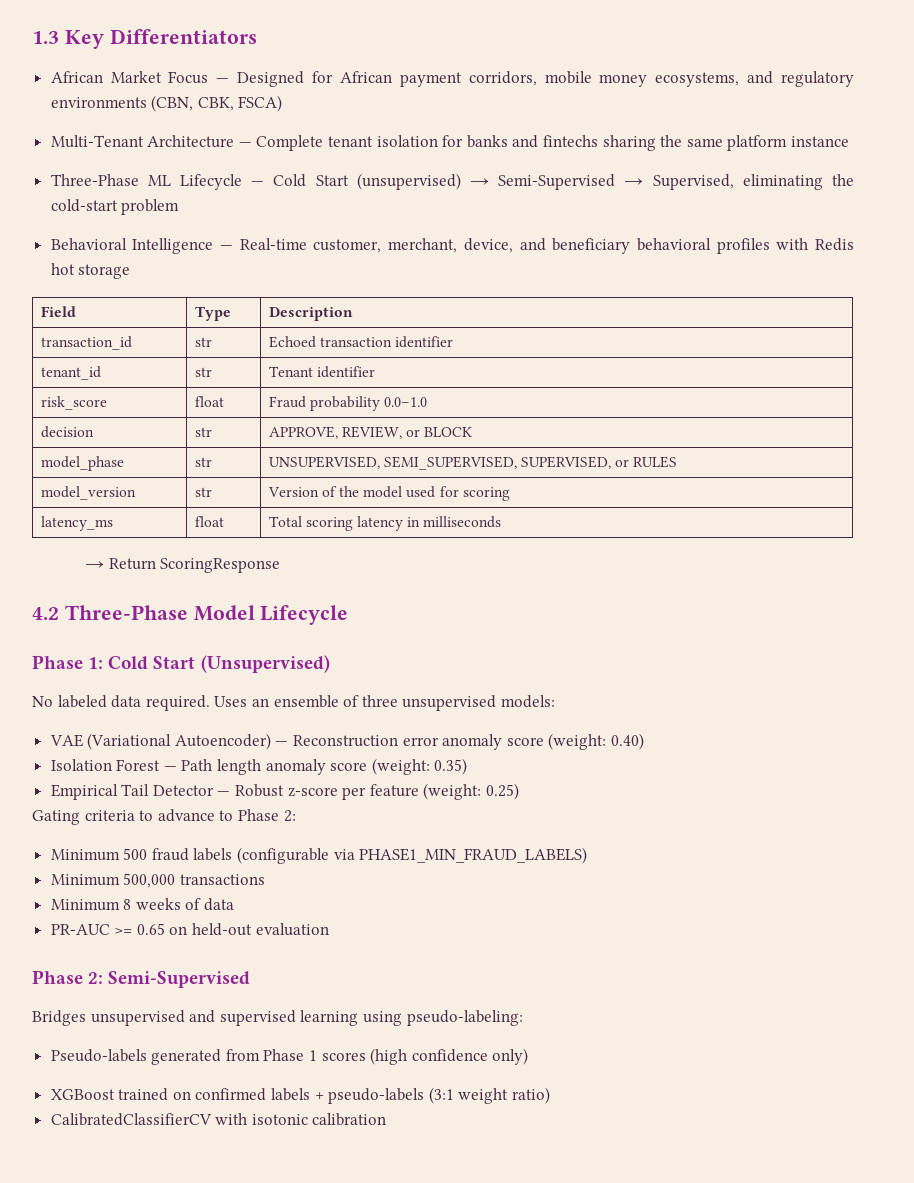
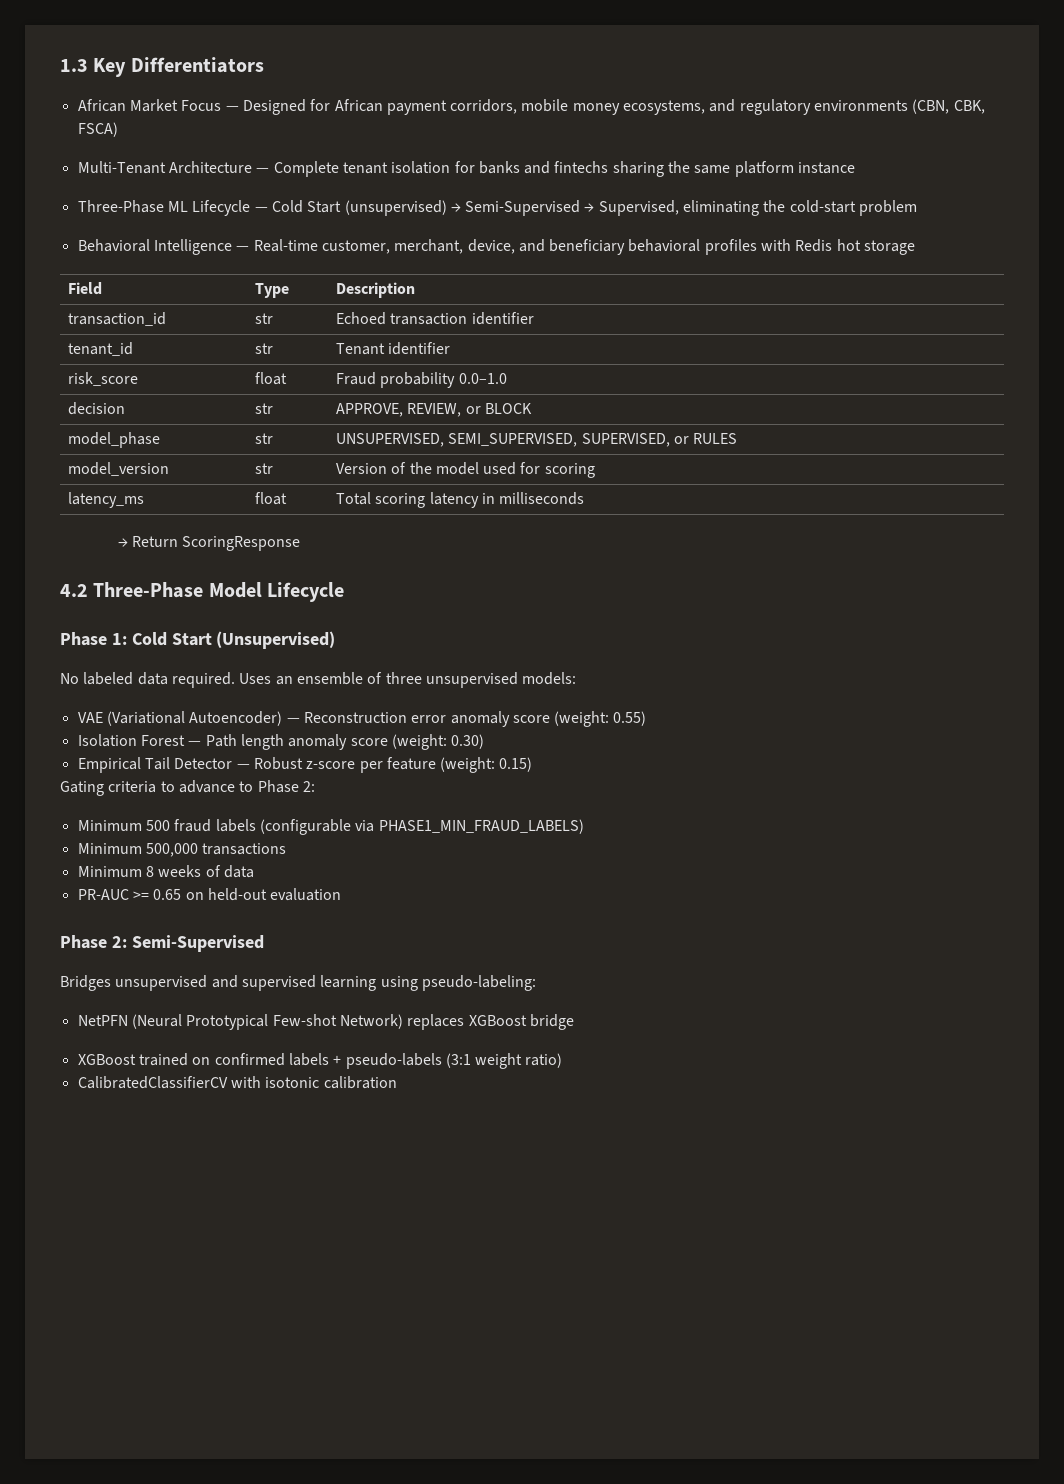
[611,733,645,750] 0.40) -> [613,711,647,726] 0.55)
[434,758,468,775] 0.35) -> [451,734,485,749] 0.30)
[486,783,520,800] 0.25) -> [499,757,533,772] 0.15)
[50,1048,529,1065] Pseudo-labels generated from Phase 1 scores (high confidence only) -> [77,1014,574,1030] NetPFN (Neural Prototypical Few-shot Network) replaces XGBoost bridge

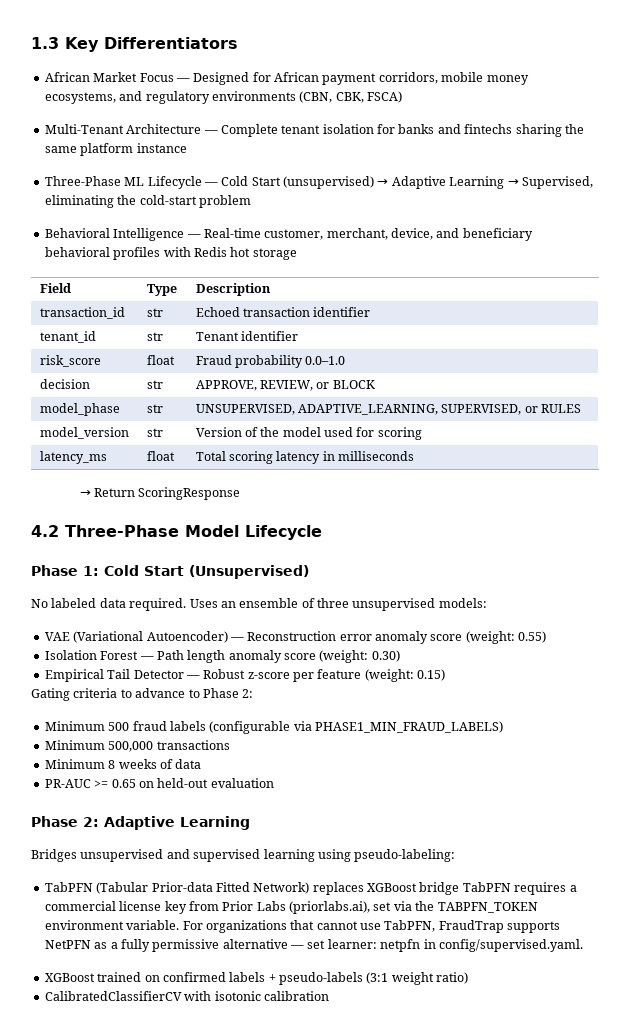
[465,200,581,216] Semi-Supervised -> [391,176,505,189] Adaptive Learning
[448,433,578,447] SEMI_SUPERVISED, -> [297,404,438,415] ADAPTIVE_LEARNING,
[131,935,264,952] Semi-Supervised -> [104,816,250,830] Adaptive Learning
[77,1014,337,1030] NetPFN (Neural Prototypical Few-shot -> [44,882,250,894] TabPFN (Tabular Prior-data Fitted
(574, 1022) none -> [462,882,577,895] [44,901,538,914] [44,920,561,933] [44,939,583,952] TabPFN requires a commercial license key from Prior Labs (priorlabs.ai), set via the TABPFN_TOKEN environment variable. For organizations that cannot use TabPFN, FraudTrap supports NetPFN as a fully permissive alternative — set learner: netpfn in config/supervised.yaml.

